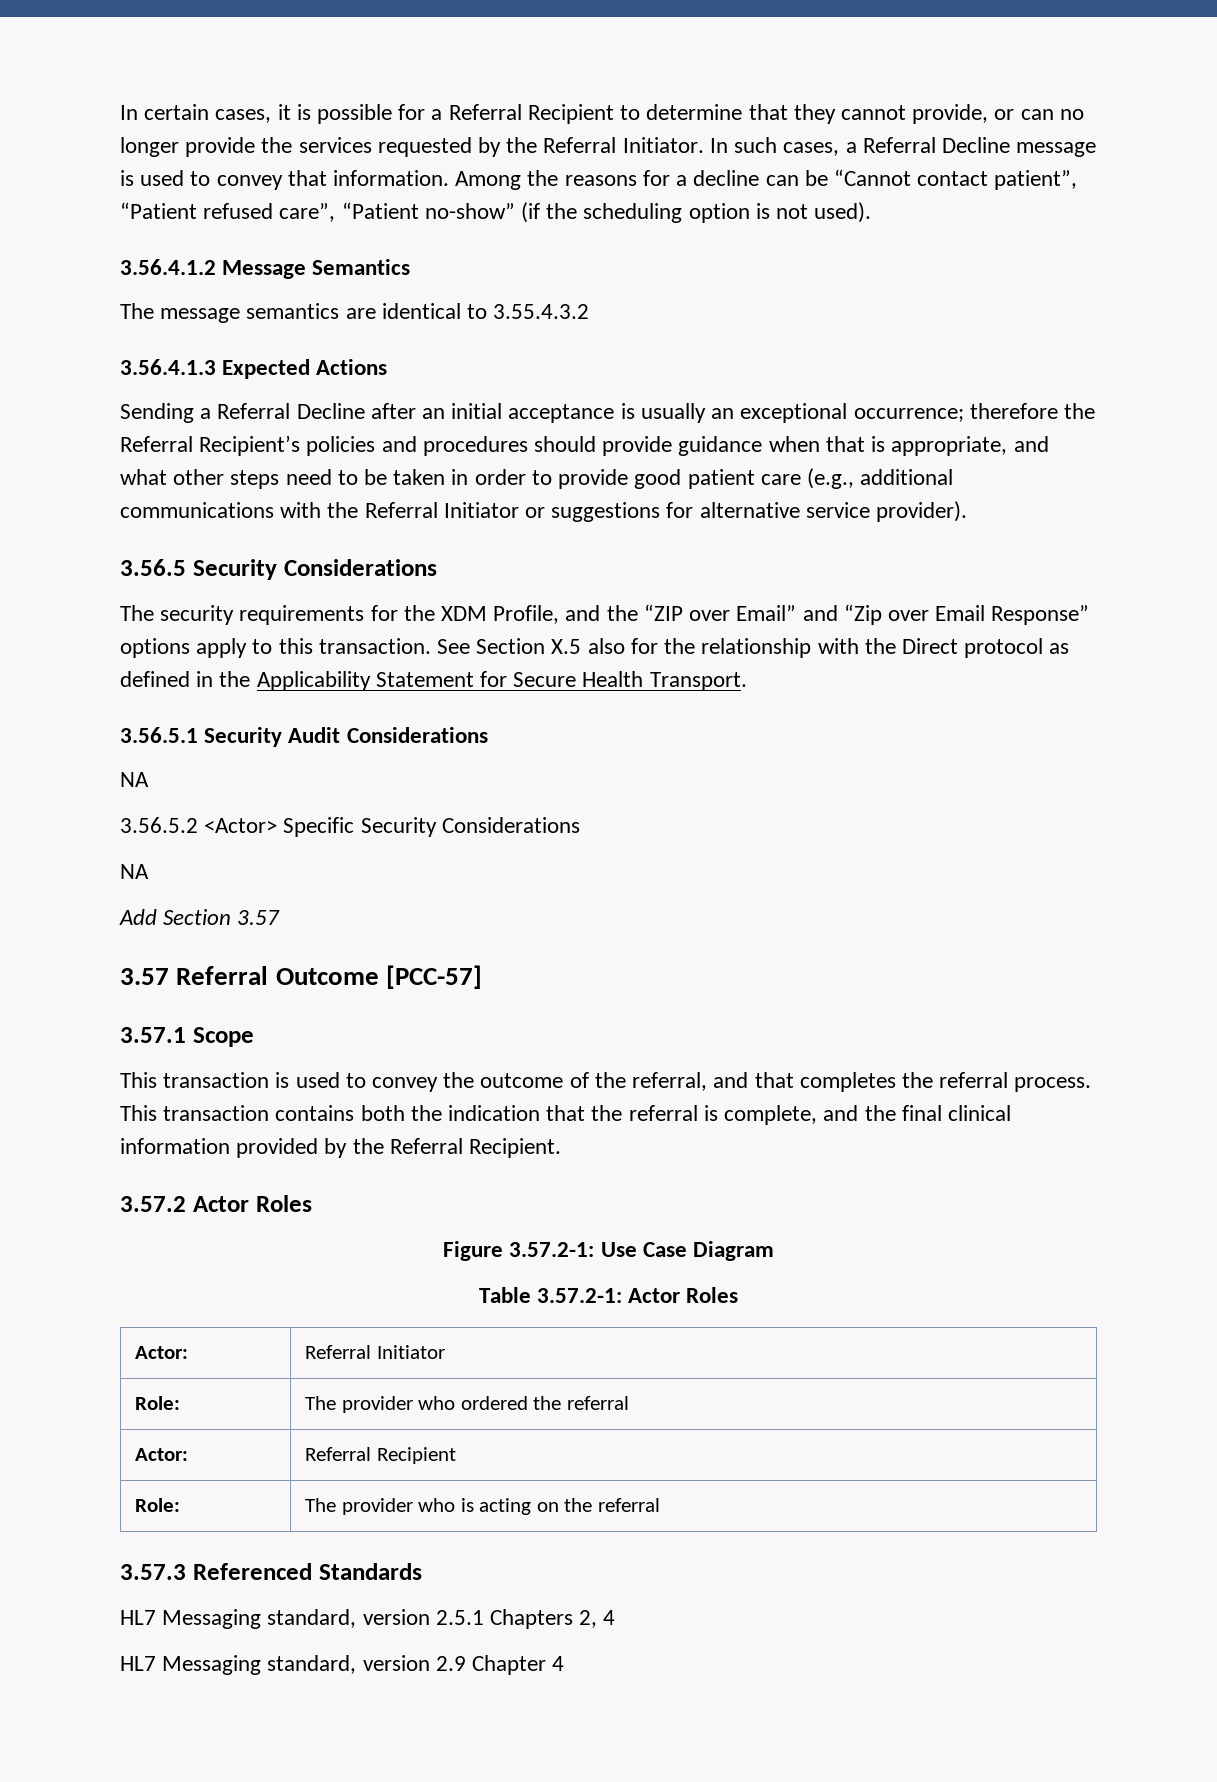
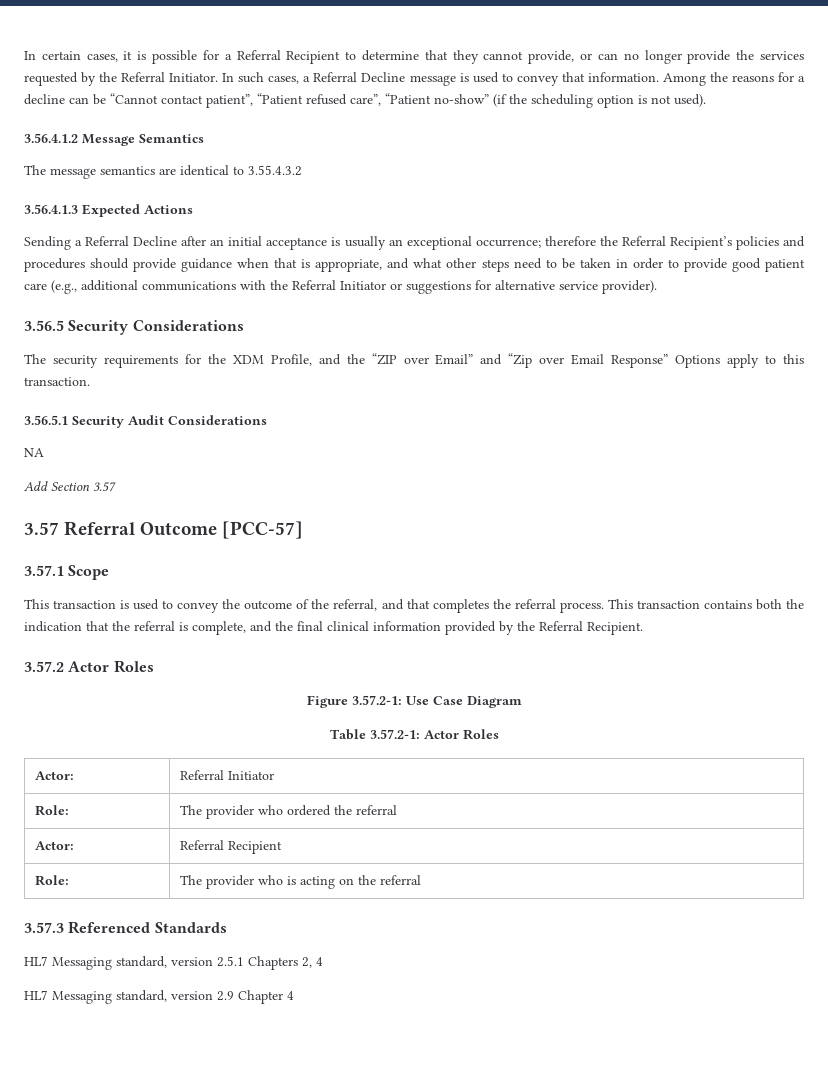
[120,638,190,658] options -> [675,355,721,368] Options
[437,638,1070,658] [120,671,747,691] See Section X.5 also for the relationship with the Direct protocol as defined in the Applicability Statement for Secure Health Transport. -> (90, 381) none
[120,817,580,837] [120,864,149,879] // 3.56.5.2 <Actor> Specific Security Considerations // NA -> (44, 452) none

